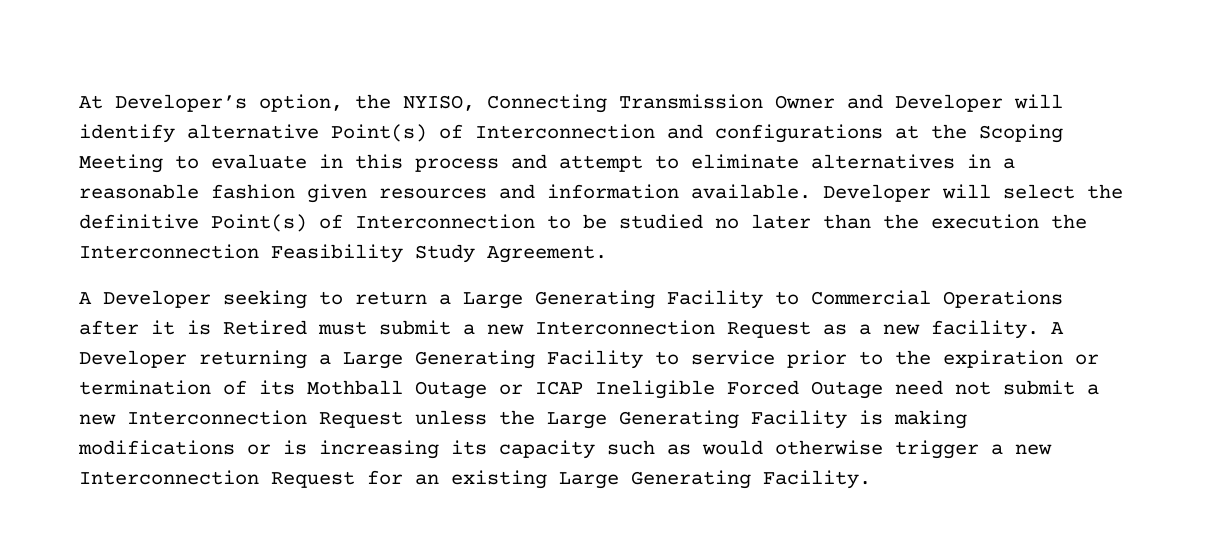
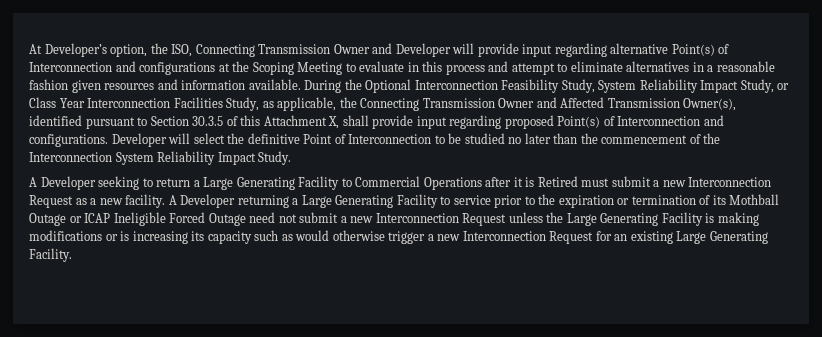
[403,95,475,111] NYISO, -> [171,44,193,57] ISO,
[79,124,175,143] identify -> [477,43,607,57] provide input regarding
(811, 191) none -> [304,79,790,93] [29,97,737,111] [29,115,724,129] [29,134,108,147] During the Optional Interconnection Feasibility Study, System Reliability Impact Study, or Class Year Interconnection Facilities Study, as applicable, the Connecting Transmission Owner and Affected Transmission Owner(s), identified pursuant to Section 30.3.5 of this Attachment X, shall provide input regarding proposed Point(s) of Interconnection and configurations.
[211,214,307,232] Point(s) -> [303,134,333,144] Point
[931,214,1087,229] [79,244,607,263] execution the Interconnection Feasibility Study Agreement. -> [601,133,721,144] [29,151,292,165] commencement of the Interconnection System Reliability Impact Study.

